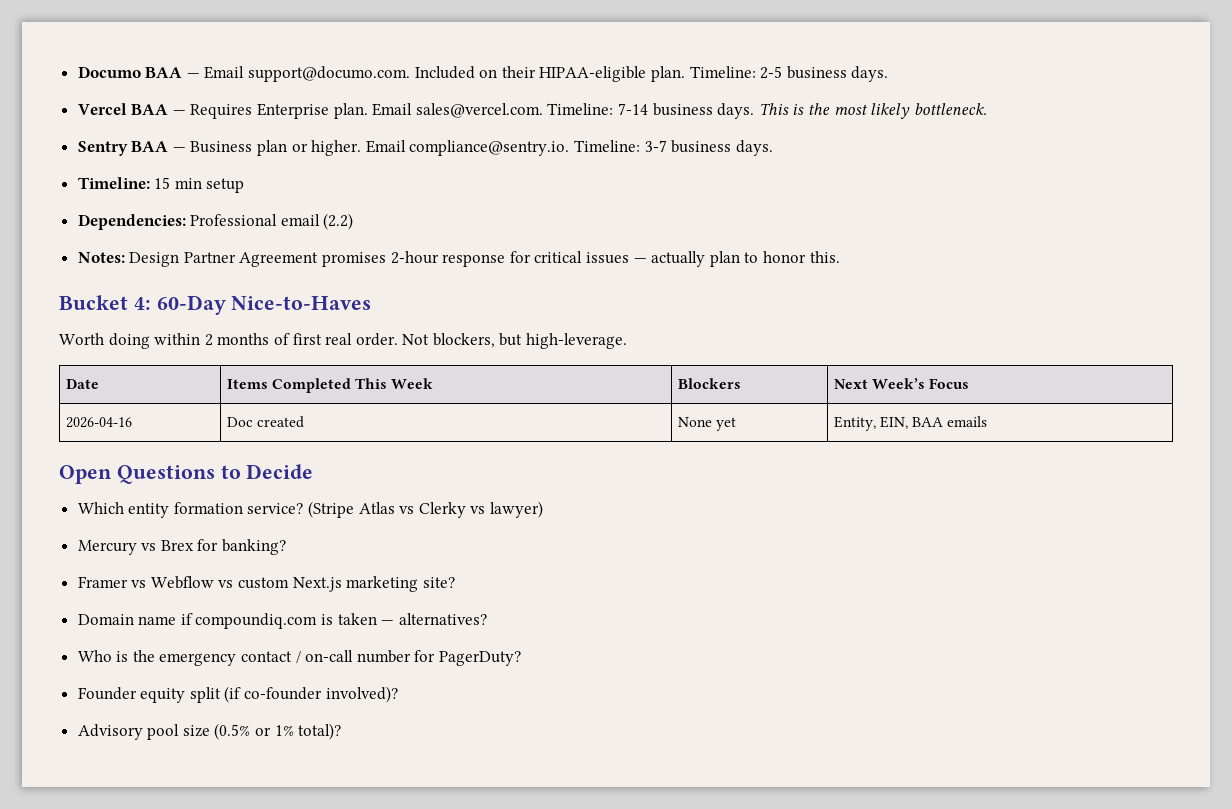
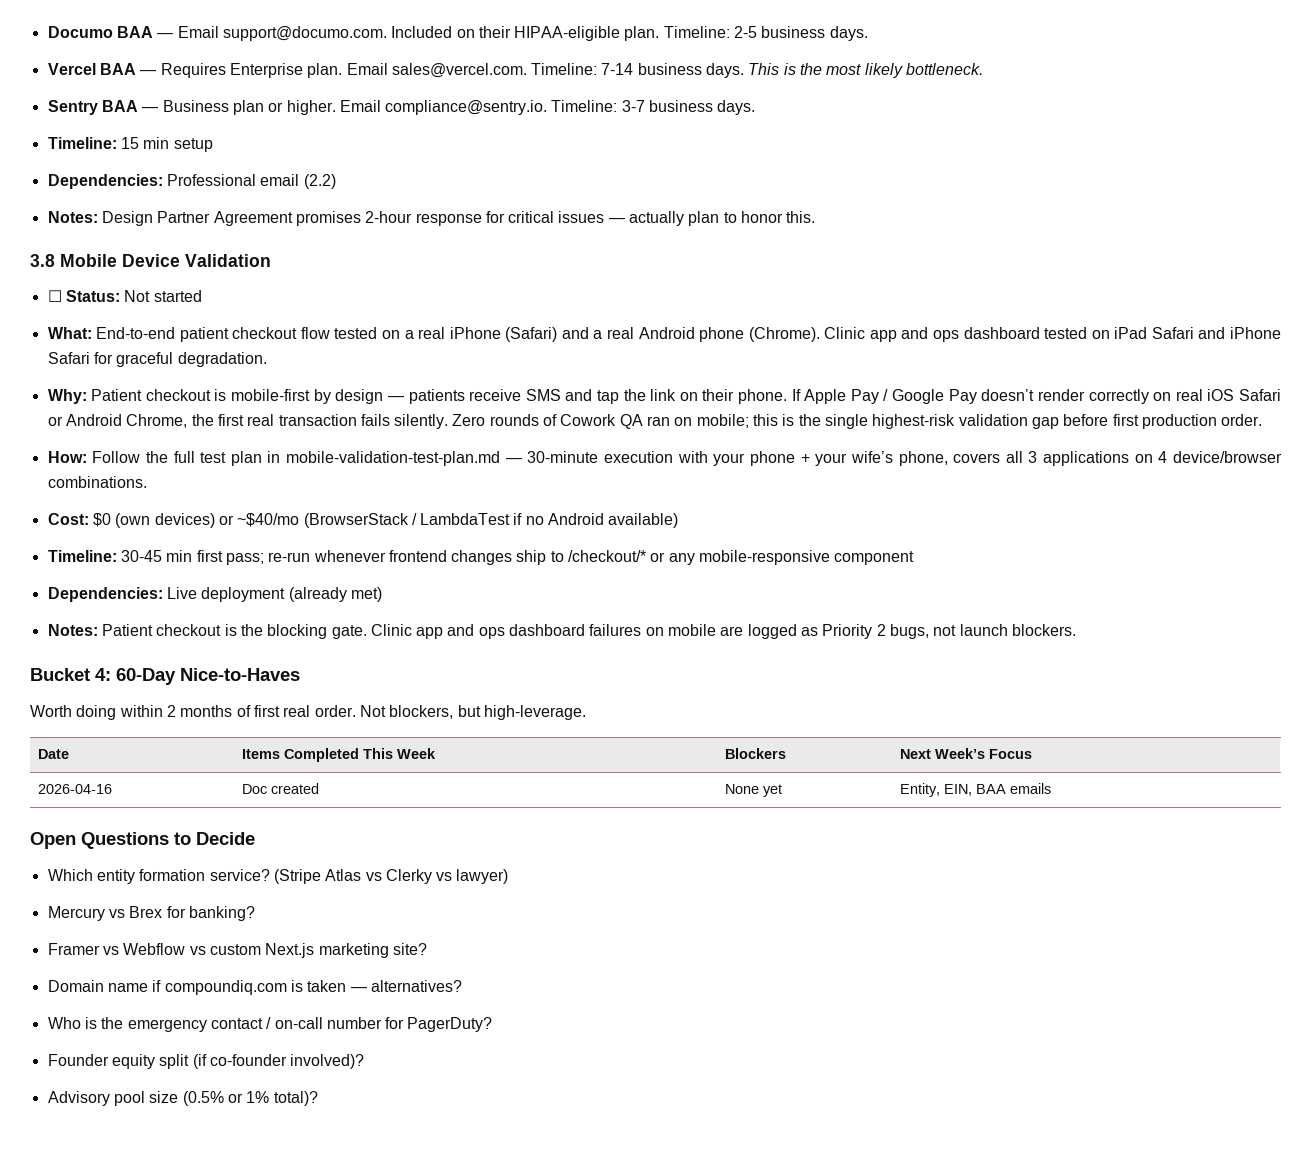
(840, 257) none -> [30,254,271,267] [47,290,202,302] [47,327,1282,342] [47,352,267,367] [47,389,1281,404] [47,414,1263,429] [47,451,1282,466] [47,476,147,488] [47,513,679,528] [47,550,915,565] [47,587,382,602] [47,624,1076,639] // 3.8 Mobile Device Validation // ☐ Status: Not started // What: End-to-end patient checkout flow tested on a real iPhone (Safari) and a real Android phone (Chrome). Clinic app and ops dashboard tested on iPad Safari and iPhone Safari for graceful degradation. // Why: Patient checkout is mobile-first by design — patients receive SMS and tap the link on their phone. If Apple Pay / Google Pay doesn’t render correctly on real iOS Safari or Android Chrome, the first real transaction fails silently. Zero rounds of Cowork QA ran on mobile; this is the single highest-risk validation gap before first production order. // How: Follow the full test plan in mobile-validation-test-plan.md — 30-minute execution with your phone + your wife’s phone, covers all 3 applications on 4 device/browser combinations. // Cost: $0 (own devices) or ~$40/mo (BrowserStack / LambdaTest if no Android available) // Timeline: 30-45 min first pass; re-run whenever frontend changes ship to /checkout/* or any mobile-responsive component // Dependencies: Live deployment (already met) // Notes: Patient checkout is the blocking gate. Clinic app and ops dashboard failures on mobile are logged as Priority 2 bugs, not launch blockers.

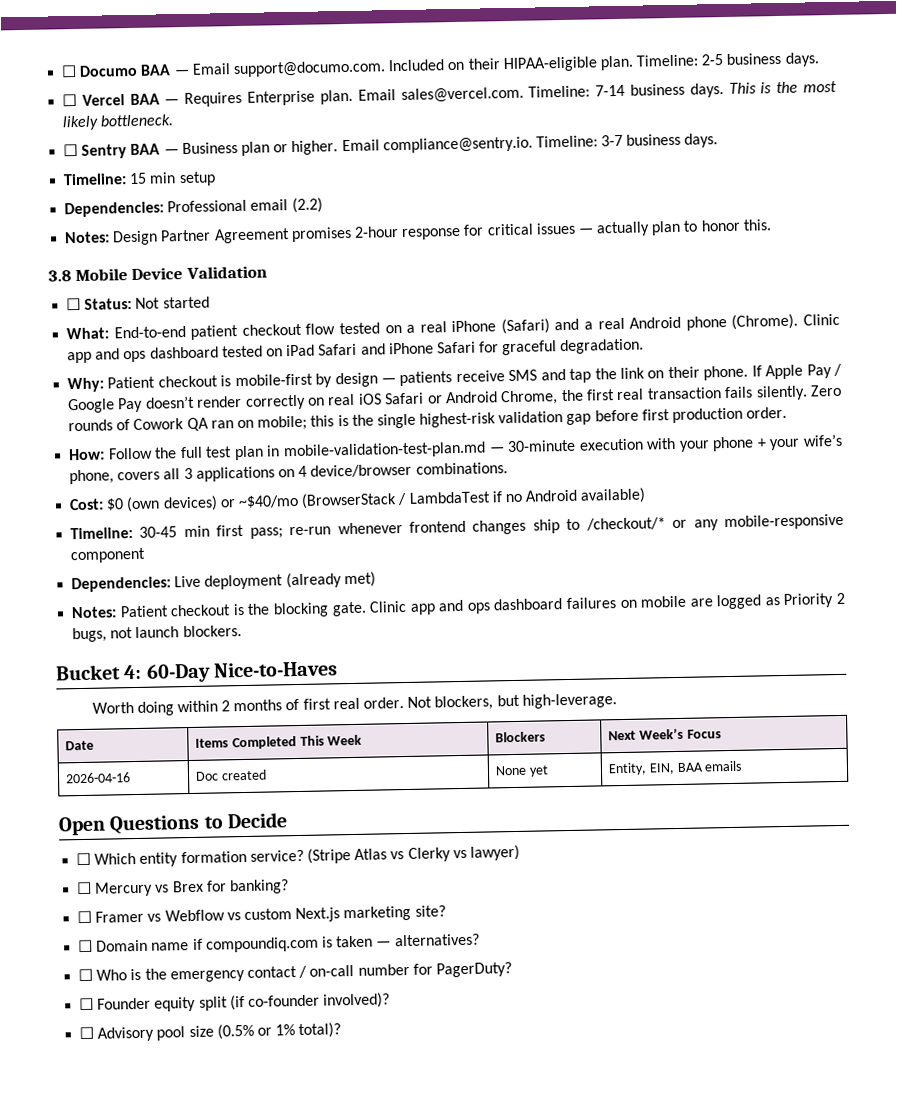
(47, 32) none -> [61,64,78,78] ☐
(868, 33) none -> [62,93,78,107] ☐
(984, 69) none -> [63,143,79,157] ☐
(255, 838) none -> [76,852,92,866] ☐
(509, 876) none -> [76,881,93,895] ☐
(255, 913) none -> [77,910,93,924] ☐
(427, 949) none -> [78,939,94,953] ☐
(462, 986) none -> [78,968,94,982] ☐
(493, 1024) none -> [79,997,95,1011] ☐
(365, 1061) none -> [79,1026,95,1040] ☐

